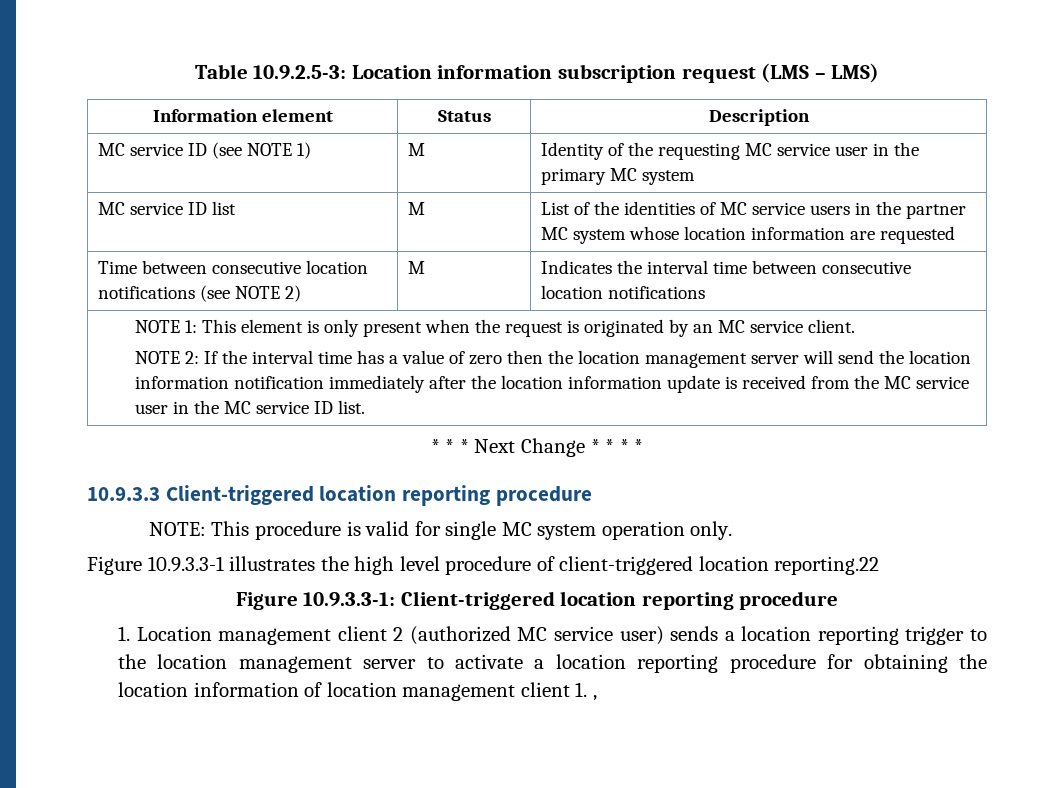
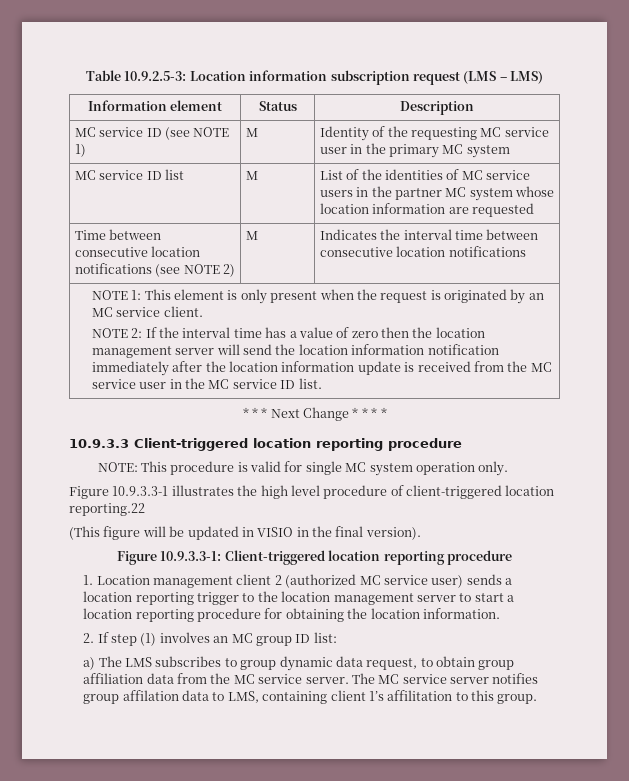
(880, 565) none -> [69,526,421,540] // (This figure will be updated in VISIO in the final version).
[455,654,524,669] activate -> [474,593,504,602] start
[193,682,597,701] information of location management client 1. , -> [422,608,500,619] [83,632,337,646] [83,656,515,671] [83,673,539,684] [83,690,538,704] information. // 2. If step (1) involves an MC group ID list: // a) The LMS subscribes to group dynamic data request, to obtain group affiliation data from the MC service server. The MC service server notifies group affilation data to LMS, containing client 1’s affilitation to this group.

